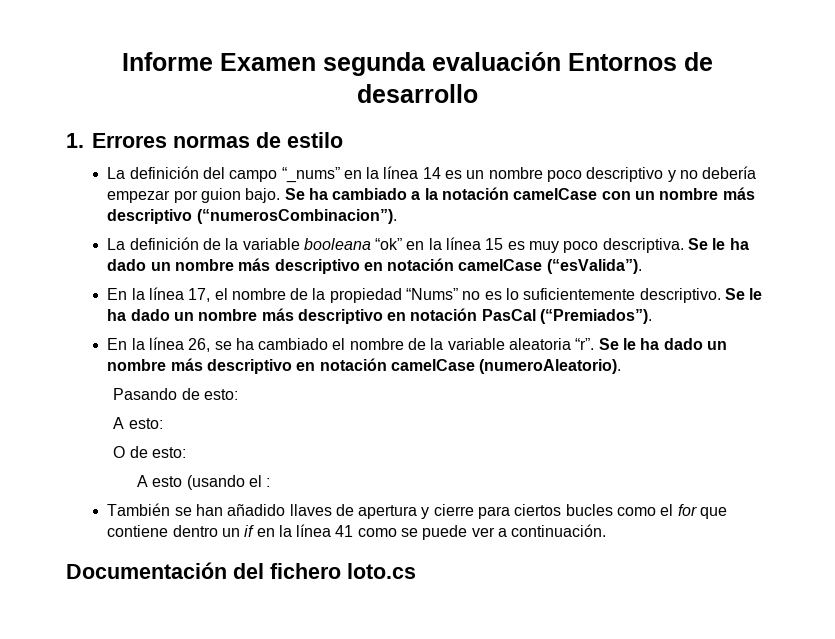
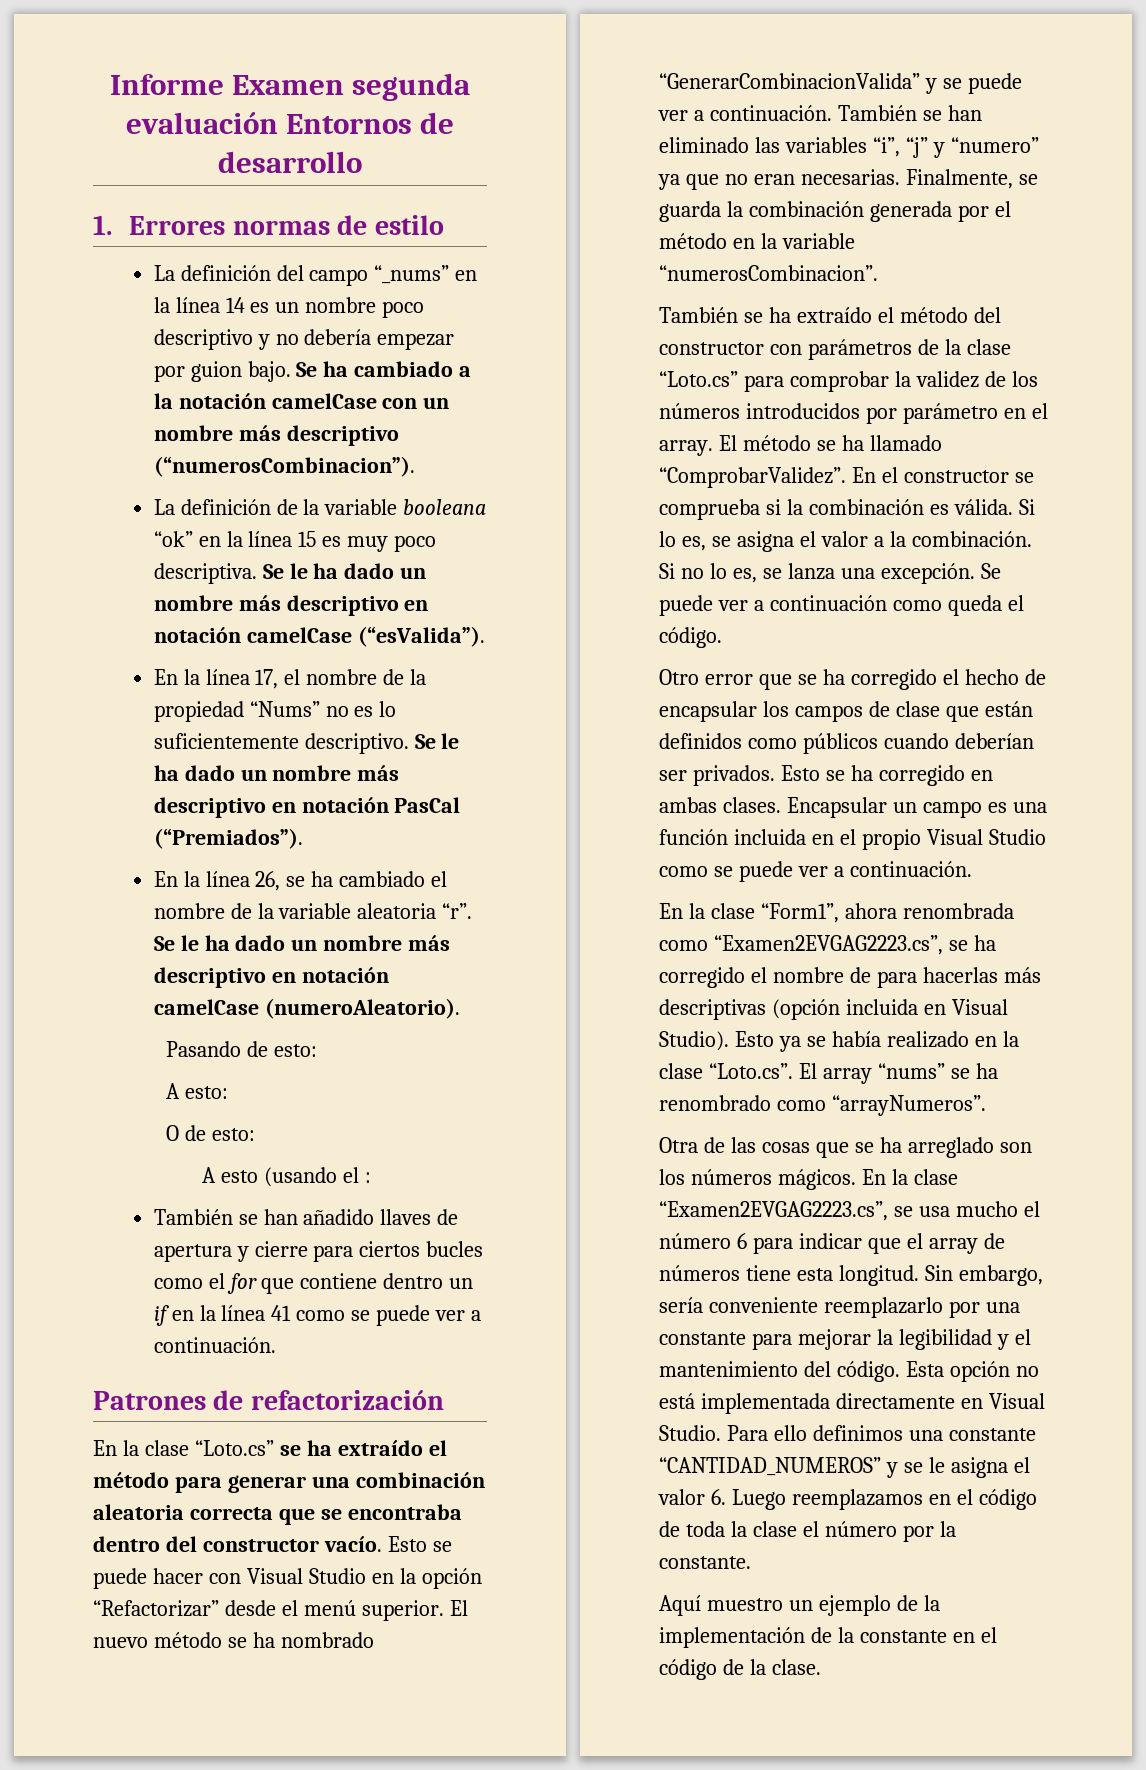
[66,562,416,579] Documentación del fichero loto.cs -> [93,1390,444,1410] [93,1440,447,1456] [93,1472,485,1493] [93,1504,462,1525] [93,1536,452,1552] [93,1568,482,1589] [93,1600,468,1621] [93,1632,374,1648] [659,73,1022,94] [658,105,982,121] [659,137,1039,158] [658,169,1038,190] [659,201,1011,222] [659,233,855,249] [659,265,878,281] [659,307,1001,323] [659,339,1011,360] [659,371,1038,392] [659,403,1048,424] [659,435,942,456] [659,467,1034,488] [659,499,1035,520] [659,531,1032,552] [659,563,1001,584] [659,595,1024,616] [659,627,722,648] [659,669,1046,690] [659,701,1033,722] [659,733,1034,754] [659,765,993,786] [659,797,1047,818] [659,829,1046,850] [659,861,972,882] [659,903,1014,923] [659,935,996,955] [659,967,1041,988] [659,999,1008,1020] [659,1031,1019,1052] [659,1063,998,1084] [659,1095,986,1116] [659,1137,1032,1158] [659,1169,958,1190] [659,1201,1040,1221] [659,1233,1005,1254] [659,1265,1043,1286] [659,1297,1020,1318] [659,1329,1031,1350] [659,1361,1039,1382] [659,1393,1045,1414] [659,1425,1036,1441] [659,1457,1030,1478] [658,1489,1037,1510] [659,1521,956,1542] [659,1556,751,1569] [659,1595,940,1616] [659,1627,997,1648] [659,1659,821,1680] Patrones de refactorización // En la clase “Loto.cs” se ha extraído el método para generar una combinación aleatoria correcta que se encontraba dentro del constructor vacío. Esto se puede hacer con Visual Studio en la opción “Refactorizar” desde el menú superior. El nuevo método se ha nombrado “GenerarCombinacionValida” y se puede ver a continuación. También se han eliminado las variables “i”, “j” y “numero” ya que no eran necesarias. Finalmente, se guarda la combinación generada por el método en la variable “numerosCombinacion”. // También se ha extraído el método del constructor con parámetros de la clase “Loto.cs” para comprobar la validez de los números introducidos por parámetro en el array. El método se ha llamado “ComprobarValidez”. En el constructor se comprueba si la combinación es válida. Si lo es, se asigna el valor a la combinación. Si no lo es, se lanza una excepción. Se puede ver a continuación como queda el código. // Otro error que se ha corregido el hecho de encapsular los campos de clase que están definidos como públicos cuando deberían ser privados. Esto se ha corregido en ambas clases. Encapsular un campo es una función incluida en el propio Visual Studio como se puede ver a continuación. // En la clase “Form1”, ahora renombrada como “Examen2EVGAG2223.cs”, se ha corregido el nombre de para hacerlas más descriptivas (opción incluida en Visual Studio). Esto ya se había realizado en la clase “Loto.cs”. El array “nums” se ha renombrado como “arrayNumeros”. // Otra de las cosas que se ha arreglado son los números mágicos. En la clase “Examen2EVGAG2223.cs”, se usa mucho el número 6 para indicar que el array de números tiene esta longitud. Sin embargo, sería conveniente reemplazarlo por una constante para mejorar la legibilidad y el mantenimiento del código. Esta opción no está implementada directamente en Visual Studio. Para ello definimos una constante “CANTIDAD_NUMEROS” y se le asigna el valor 6. Luego reemplazamos en el código de toda la clase el número por la constante. // Aquí muestro un ejemplo de la implementación de la constante en el código de la clase.

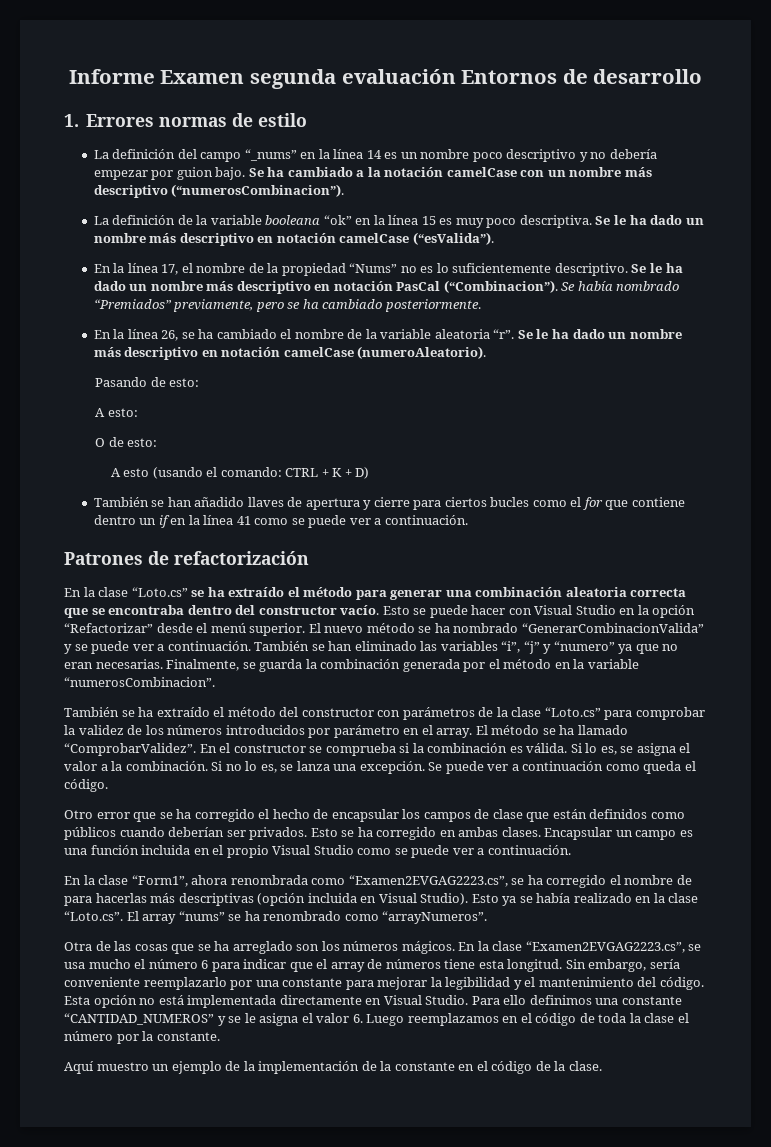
[153,828,303,849] (“Premiados”). -> [443,280,680,293] [93,299,481,312] (“Combinacion”). Se había nombrado “Premiados” previamente, pero se ha cambiado posteriormente.
[365,1172,372,1183] : -> [220,467,370,479] comando: CTRL + K + D)

